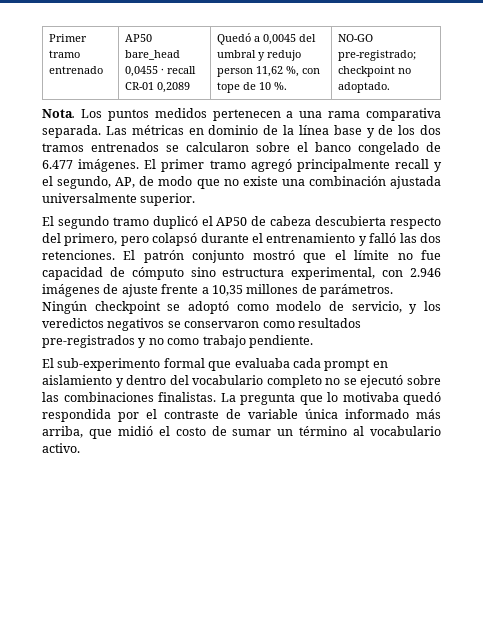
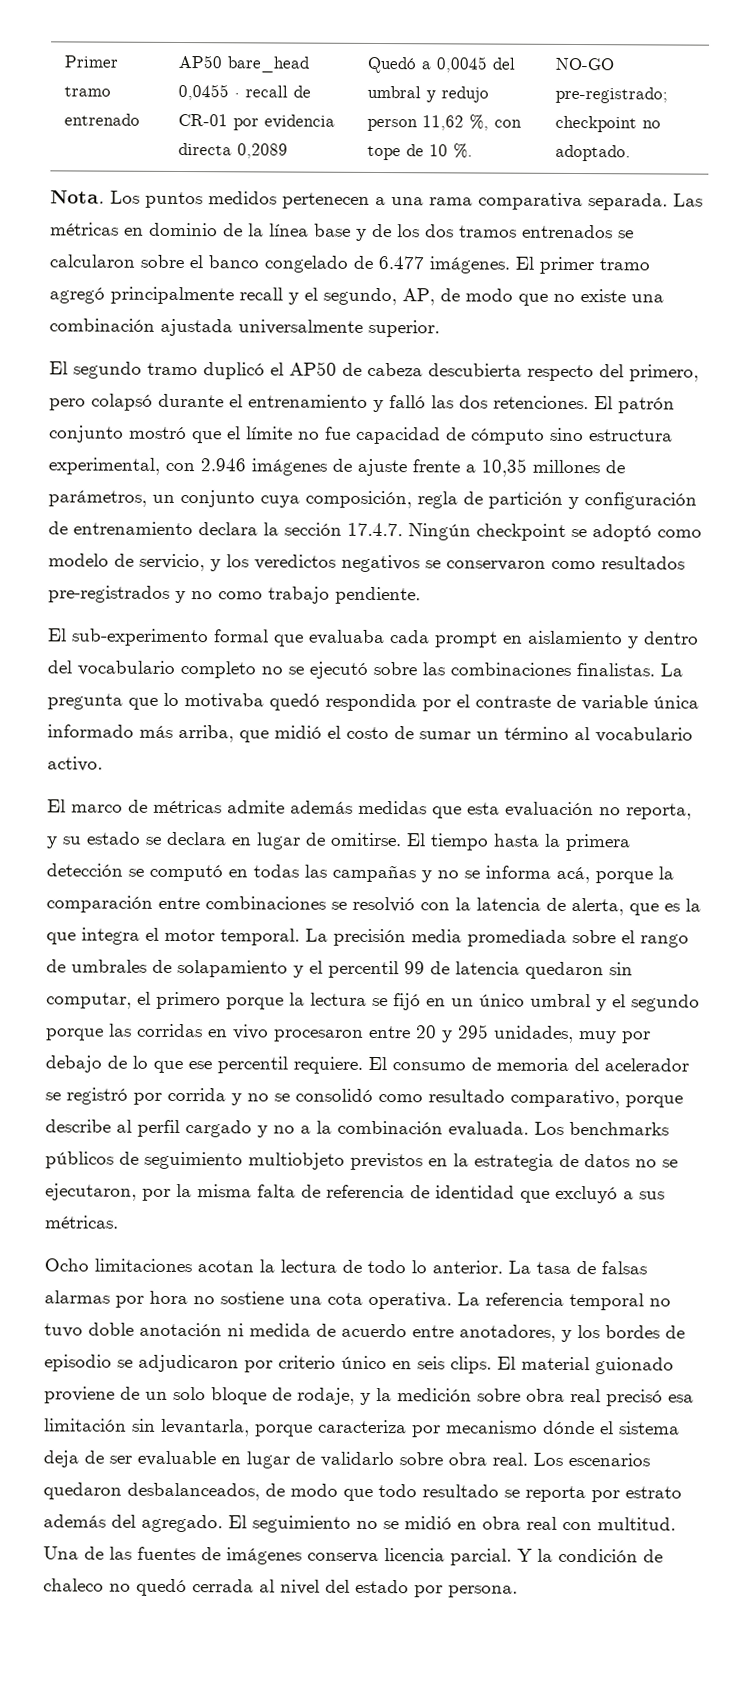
[125,82,155,90] CR-01 -> [293,85,312,98] [178,113,336,131] [178,142,233,156] de CR-01 por evidencia directa
[320,284,393,297] parámetros. -> [48,490,697,510] [48,521,403,537] parámetros, un conjunto cuya composición, regla de partición y configuración de entrenamiento declara la sección 17.4.7.
(80, 448) none -> [47,799,692,820] [46,831,631,852] [46,863,674,884] [46,895,701,916] [46,927,689,948] [46,959,633,980] [46,991,700,1012] [45,1023,651,1044] [45,1055,689,1074] [45,1087,683,1108] [45,1119,669,1138] [45,1151,678,1171] [45,1183,665,1204] [45,1215,119,1229] [44,1258,647,1275] [44,1290,671,1311] [44,1322,685,1342] [44,1354,674,1375] [44,1386,694,1407] [44,1418,680,1438] [43,1450,650,1469] [43,1482,682,1503] [43,1514,676,1533] [43,1546,663,1566] [43,1578,518,1598] // El marco de métricas admite además medidas que esta evaluación no reporta, y su estado se declara en lugar de omitirse. El tiempo hasta la primera detección se computó en todas las campañas y no se informa acá, porque la comparación entre combinaciones se resolvió con la latencia de alerta, que es la que integra el motor temporal. La precisión media promediada sobre el rango de umbrales de solapamiento y el percentil 99 de latencia quedaron sin computar, el primero porque la lectura se fijó en un único umbral y el segundo porque las corridas en vivo procesaron entre 20 y 295 unidades, muy por debajo de lo que ese percentil requiere. El consumo de memoria del acelerador se registró por corrida y no se consolidó como resultado comparativo, porque describe al perfil cargado y no a la combinación evaluada. Los benchmarks públicos de seguimiento multiobjeto previstos en la estrategia de datos no se ejecutaron, por la misma falta de referencia de identidad que excluyó a sus métricas. // Ocho limitaciones acotan la lectura de todo lo anterior. La tasa de falsas alarmas por hora no sostiene una cota operativa. La referencia temporal no tuvo doble anotación ni medida de acuerdo entre anotadores, y los bordes de episodio se adjudicaron por criterio único en seis clips. El material guionado proviene de un solo bloque de rodaje, y la medición sobre obra real precisó esa limitación sin levantarla, porque caracteriza por mecanismo dónde el sistema deja de ser evaluable en lugar de validarlo sobre obra real. Los escenarios quedaron desbalanceados, de modo que todo resultado se reporta por estrato además del agregado. El seguimiento no se midió en obra real con multitud. Una de las fuentes de imágenes conserva licencia parcial. Y la condición de chaleco no quedó cerrada al nivel del estado por persona.

